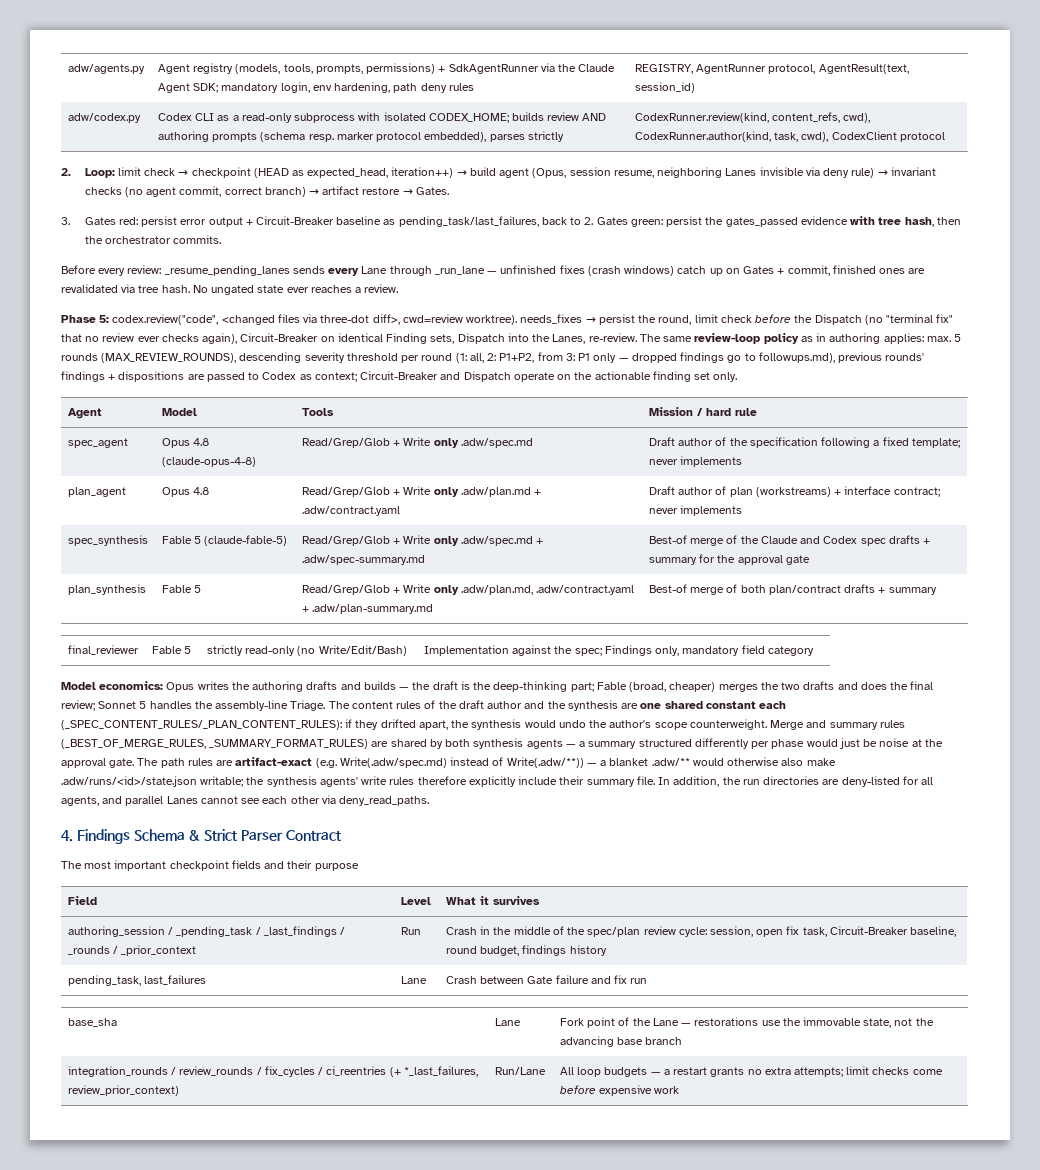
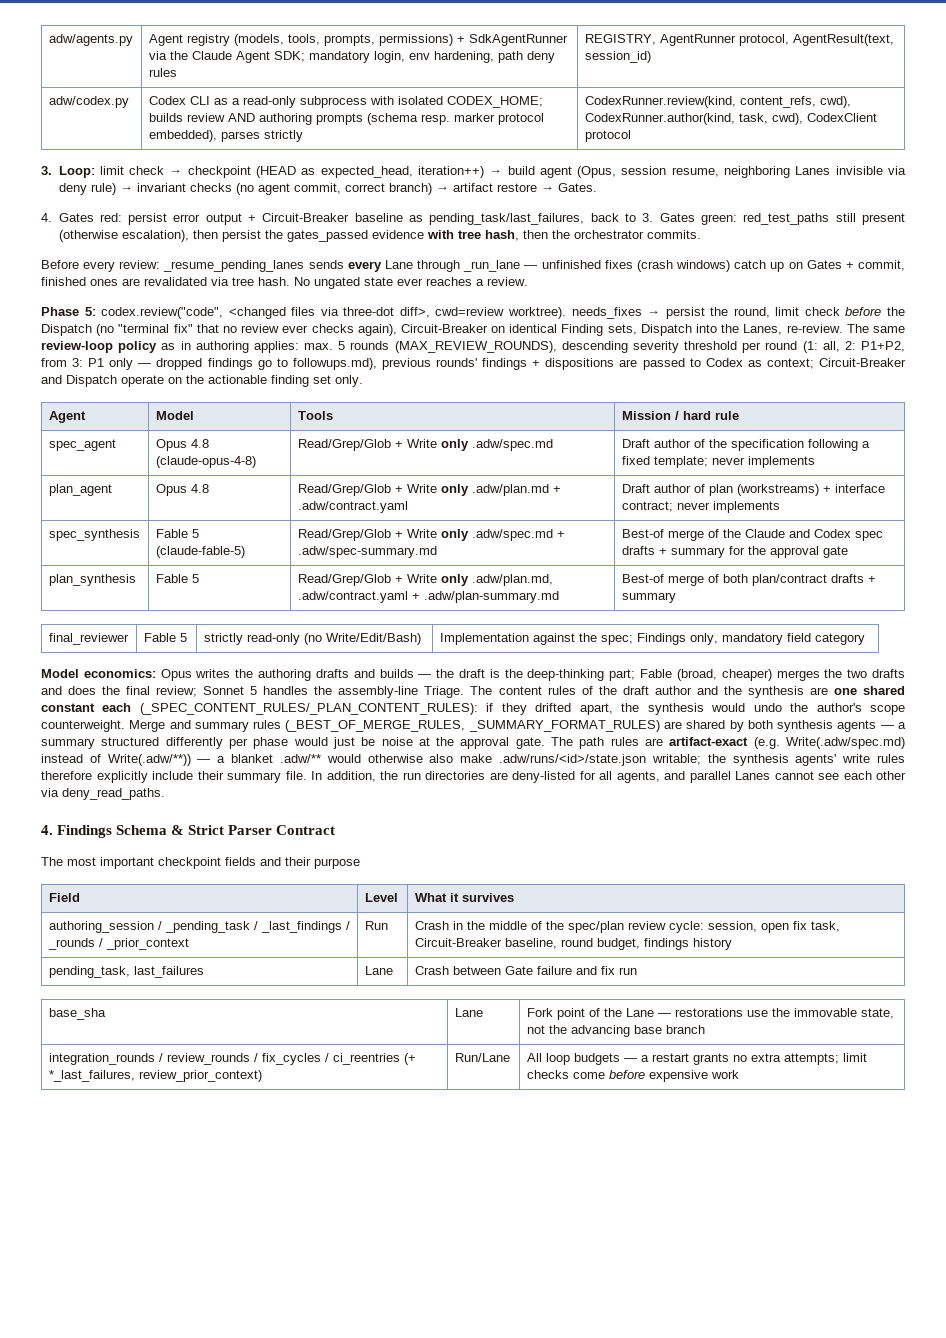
[61,168,71,176] 2. -> [41,166,52,175] 3.
[61,217,70,225] 3. -> [41,213,52,222] 4.
[584,217,594,225] 2. -> [642,213,654,222] 3.
(663, 223) none -> [743,213,906,225] [58,230,218,242] red_test_paths still present (otherwise escalation), then

